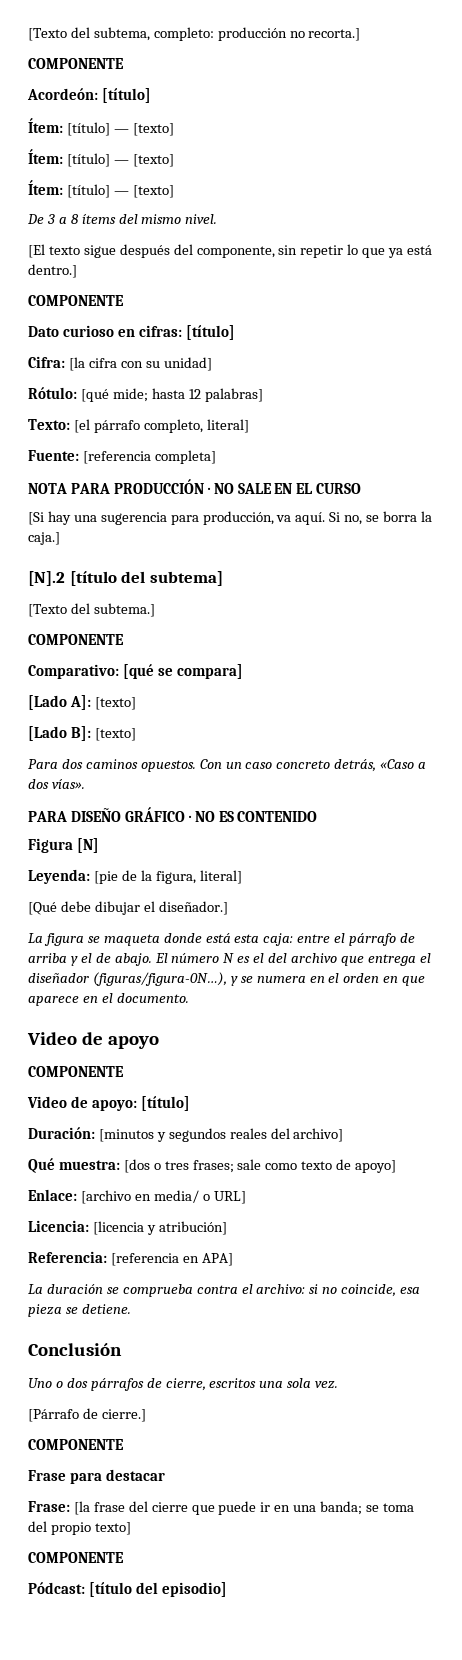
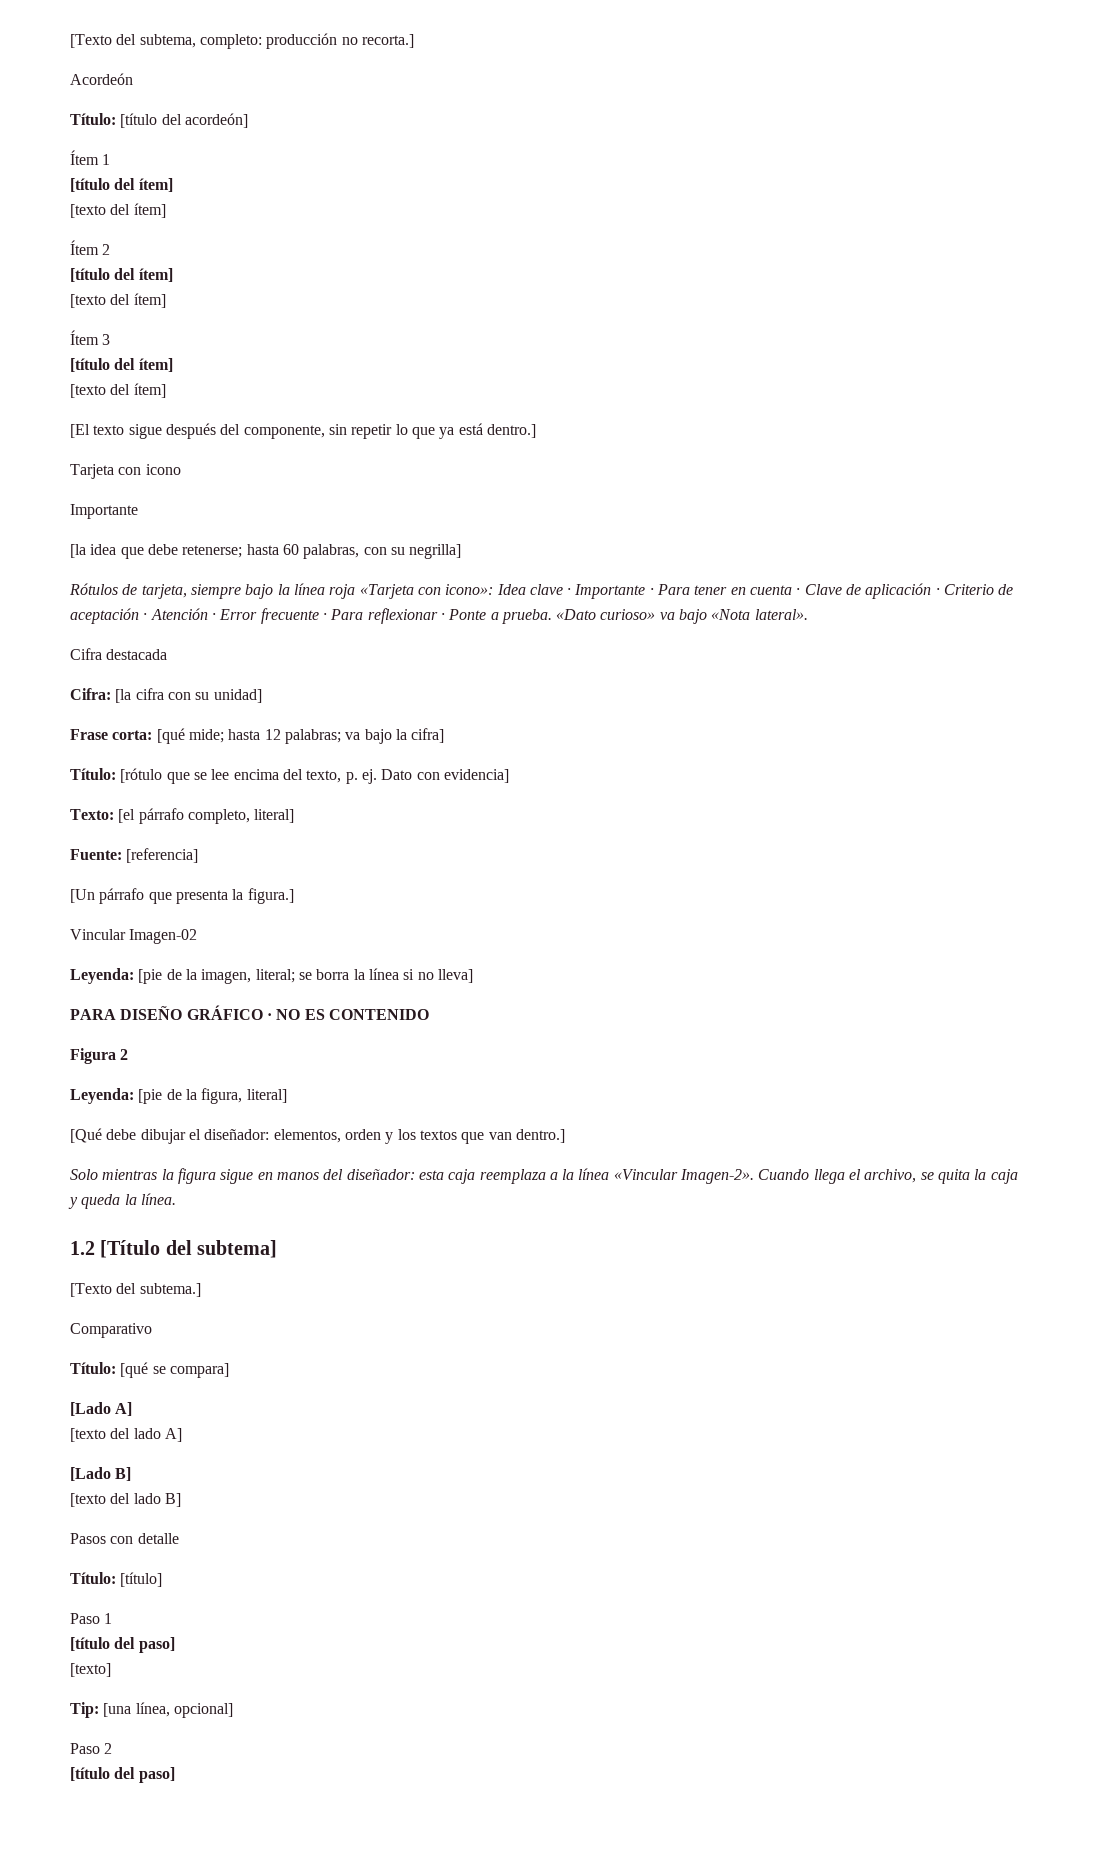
[28,58,124,69] [27,88,151,103] [28,118,174,136] [28,149,174,167] [28,180,174,198] [27,214,218,224] COMPONENTE // Acordeón: [título] // Ítem: [título] — [texto] // Ítem: [título] — [texto] // Ítem: [título] — [texto] // De 3 a 8 ítems del mismo nivel. -> [70,73,133,85] [70,113,248,128] [70,150,111,165] [70,178,173,192] [70,203,166,218] [70,240,111,255] [70,268,173,282] [70,293,166,308] [70,330,111,345] [70,358,173,372] [70,383,166,398] Acordeón // Título: [título del acordeón] // Ítem 1 // [título del ítem] // [texto del ítem] // Ítem 2 // [título del ítem] // [texto del ítem] // Ítem 3 // [título del ítem] // [texto del ítem]
[28,295,124,306] [28,325,235,340] COMPONENTE // Dato curioso en cifras: [título] -> [70,464,181,479] [70,504,138,519] [70,544,462,559] [69,583,1014,599] [70,608,808,624] [70,648,168,660] Tarjeta con icono // Importante // [la idea que debe retenerse; hasta 60 palabras, con su negrilla] // Rótulos de tarjeta, siempre bajo la línea roja «Tarjeta con icono»: Idea clave · Importante · Para tener en cuenta · Clave de aplicación · Criterio de aceptación · Atención · Error frecuente · Para reflexionar · Ponte a prueba. «Dato curioso» va bajo «Nota lateral». // Cifra destacada
[28,387,77,399] Rótulo: -> [70,729,153,740] Frase corta:
[204,388,263,402] palabras] -> [284,728,445,744] [70,768,509,784] palabras; va bajo la cifra] // Título: [rótulo que se lee encima del texto, p. ej. Dato con evidencia]
[82,450,216,464] [28,479,362,494] [28,511,432,525] [28,532,60,545] [28,571,223,586] [28,603,155,617] [28,634,124,645] [28,664,243,679] [28,695,136,710] [28,726,136,741] [28,759,427,772] [28,779,85,789] [referencia completa] // NOTA PARA PRODUCCIÓN · NO SALE EN EL CURSO // [Si hay una sugerencia para producción, va aquí. Si no, se borra la caja.] // [N].2 [título del subtema] // [Texto del subtema.] // COMPONENTE // Comparativo: [qué se compara] // [Lado A]: [texto] // [Lado B]: [texto] // Para dos caminos opuestos. Con un caso concreto detrás, «Caso a dos vías». -> [126,848,199,863] [70,888,294,904] [70,929,198,944] [70,968,473,984] [referencia] // [Un párrafo que presenta la figura.] // Vincular Imagen-02 // Leyenda: [pie de la imagen, literal; se borra la línea si no lleva]
[76,838,99,853] [N] -> [120,1049,129,1060] 2
[158,901,228,915] [28,933,416,946] [28,953,431,966] [28,972,426,986] [28,993,189,1006] [27,1032,159,1049] [28,1066,124,1077] [27,1096,190,1111] [28,1127,344,1142] [28,1158,397,1173] [28,1189,246,1204] [28,1220,227,1235] [28,1251,233,1266] [28,1284,421,1297] [28,1304,131,1317] [28,1343,122,1356] [28,1378,339,1391] [28,1408,146,1422] [28,1439,124,1450] [28,1469,165,1484] [28,1501,414,1515] [28,1521,131,1535] [28,1552,124,1563] [28,1582,227,1597] diseñador.] // La figura se maqueta donde está esta caja: entre el párrafo de arriba y el de abajo. El número N es el del archivo que entrega el diseñador (figuras/figura-0N…), y se numera en el orden en que aparece en el documento. // Video de apoyo // COMPONENTE // Video de apoyo: [título] // Duración: [minutos y segundos reales del archivo] // Qué muestra: [dos o tres frases; sale como texto de apoyo] // Enlace: [archivo en media/ o URL] // Licencia: [licencia y atribución] // Referencia: [referencia en APA] // La duración se comprueba contra el archivo: si no coincide, esa pieza se detiene. // Conclusión // Uno o dos párrafos de cierre, escritos una sola vez. // [Párrafo de cierre.] // COMPONENTE // Frase para destacar // Frase: [la frase del cierre que puede ir en una banda; se toma del propio texto] // COMPONENTE // Pódcast: [título del episodio] -> [204,1129,565,1144] [70,1168,1018,1184] [68,1193,176,1209] [70,1240,278,1258] [70,1283,201,1297] [70,1323,152,1338] [70,1362,229,1378] [70,1402,133,1416] [70,1428,182,1442] [70,1467,132,1481] [70,1493,181,1507] [70,1533,179,1544] [70,1572,163,1587] [70,1613,113,1624] [70,1637,175,1653] [70,1663,111,1677] [70,1702,233,1718] [70,1743,113,1754] [70,1767,175,1783] diseñador: elementos, orden y los textos que van dentro.] // Solo mientras la figura sigue en manos del diseñador: esta caja reemplaza a la línea «Vincular Imagen-2». Cuando llega el archivo, se quita la caja y queda la línea. // 1.2 [Título del subtema] // [Texto del subtema.] // Comparativo // Título: [qué se compara] // [Lado A] // [texto del lado A] // [Lado B] // [texto del lado B] // Pasos con detalle // Título: [título] // Paso 1 // [título del paso] // [texto] // Tip: [una línea, opcional] // Paso 2 // [título del paso]

